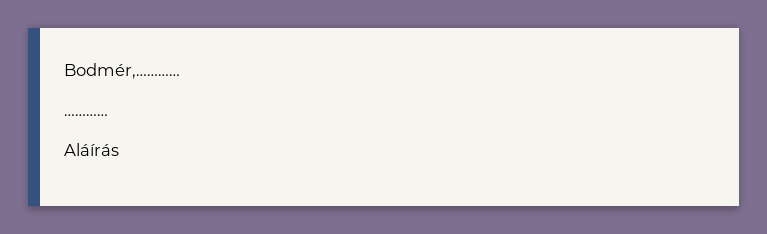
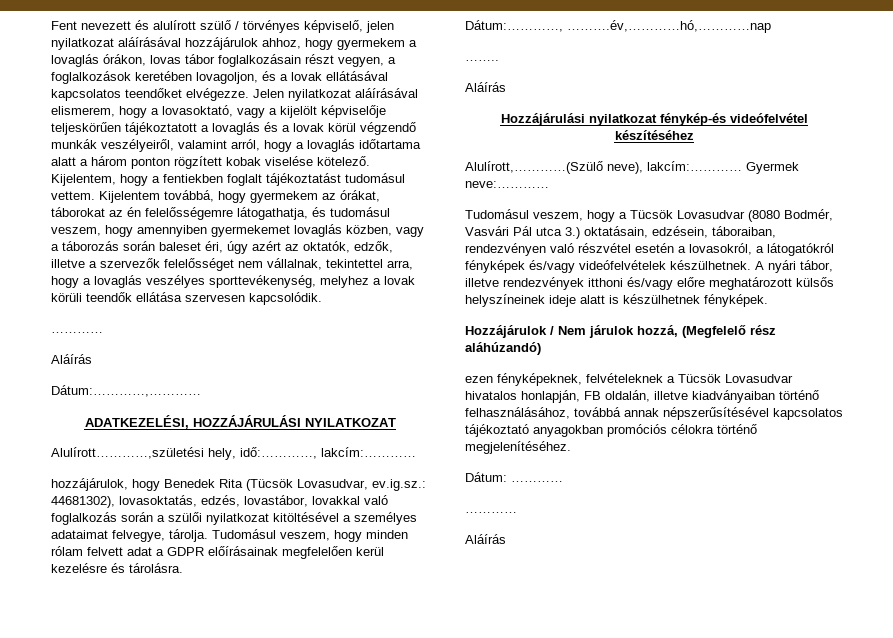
[64,63,180,79] Bodmér,………… -> [51,20,394,33] [51,37,417,50] [51,54,396,67] [51,71,388,84] [51,88,418,101] [51,105,386,118] [51,122,416,135] [51,139,421,152] [51,156,370,169] [51,173,405,186] [51,190,380,203] [51,207,390,220] [51,224,424,237] [51,241,393,254] [51,258,413,271] [51,275,415,288] [51,292,322,305] [51,332,103,333] [51,354,92,364] [51,385,201,397] [84,415,396,429] [51,447,416,460] [51,478,426,491] [51,495,388,508] [51,512,417,525] [51,529,408,542] [51,546,384,559] [51,563,183,573] [465,20,771,33] [465,60,499,61] [465,82,506,92] [500,113,808,126] [614,130,694,140] [465,161,799,174] [465,181,549,188] [465,209,833,222] [465,226,776,239] [465,243,834,256] [465,260,833,273] [465,277,834,290] [465,294,768,307] [465,325,776,338] [465,342,541,355] [465,373,793,386] [465,390,819,403] [465,407,843,420] [465,424,757,437] [465,441,571,454] [465,472,563,482] Fent nevezett és alulírott szülő / törvényes képviselő, jelen nyilatkozat aláírásával hozzájárulok ahhoz, hogy gyermekem a lovaglás órákon, lovas tábor foglalkozásain részt vegyen, a foglalkozások keretében lovagoljon, és a lovak ellátásával kapcsolatos teendőket elvégezze. Jelen nyilatkozat aláírásával elismerem, hogy a lovasoktató, vagy a kijelölt képviselője teljeskörűen tájékoztatott a lovaglás és a lovak körül végzendő munkák veszélyeiről, valamint arról, hogy a lovaglás időtartama alatt a három ponton rögzített kobak viselése kötelező. Kijelentem, hogy a fentiekben foglalt tájékoztatást tudomásul vettem. Kijelentem továbbá, hogy gyermekem az órákat, táborokat az én felelősségemre látogathatja, és tudomásul veszem, hogy amennyiben gyermekemet lovaglás közben, vagy a táborozás során baleset éri, úgy azért az oktatók, edzők, illetve a szervezők felelősséget nem vállalnak, tekintettel arra, hogy a lovaglás veszélyes sporttevékenység, melyhez a lovak körüli teendők ellátása szervesen kapcsolódik. // ………… // Aláírás // Dátum:…………,………… // ADATKEZELÉSI, HOZZÁJÁRULÁSI NYILATKOZAT // Alulírott…………,születési hely, idő:…………, lakcím:………… // hozzájárulok, hogy Benedek Rita (Tücsök Lovasudvar, ev.ig.sz.: 44681302), lovasoktatás, edzés, lovastábor, lovakkal való foglalkozás során a szülői nyilatkozat kitöltésével a személyes adataimat felvegye, tárolja. Tudomásul veszem, hogy minden rólam felvett adat a GDPR előírásainak megfelelően kerül kezelésre és tárolásra. // Dátum:…………, ……….év,…………hó,…………nap // …….. // Aláírás // Hozzájárulási nyilatkozat fénykép-és videófelvétel készítéséhez // Alulírott,…………(Szülő neve), lakcím:………… Gyermek neve:………… // Tudomásul veszem, hogy a Tücsök Lovasudvar (8080 Bodmér, Vasvári Pál utca 3.) oktatásain, edzésein, táboraiban, rendezvényen való részvétel esetén a lovasokról, a látogatókról fényképek és/vagy videófelvételek készülhetnek. A nyári tábor, illetve rendezvények itthoni és/vagy előre meghatározott külsős helyszíneinek ideje alatt is készülhetnek fényképek. // Hozzájárulok / Nem járulok hozzá, (Megfelelő rész aláhúzandó) // ezen fényképeknek, felvételeknek a Tücsök Lovasudvar hivatalos honlapján, FB oldalán, illetve kiadványaiban történő felhasználásához, továbbá annak népszerűsítésével kapcsolatos tájékoztató anyagokban promóciós célokra történő megjelenítéséhez. // Dátum: …………

